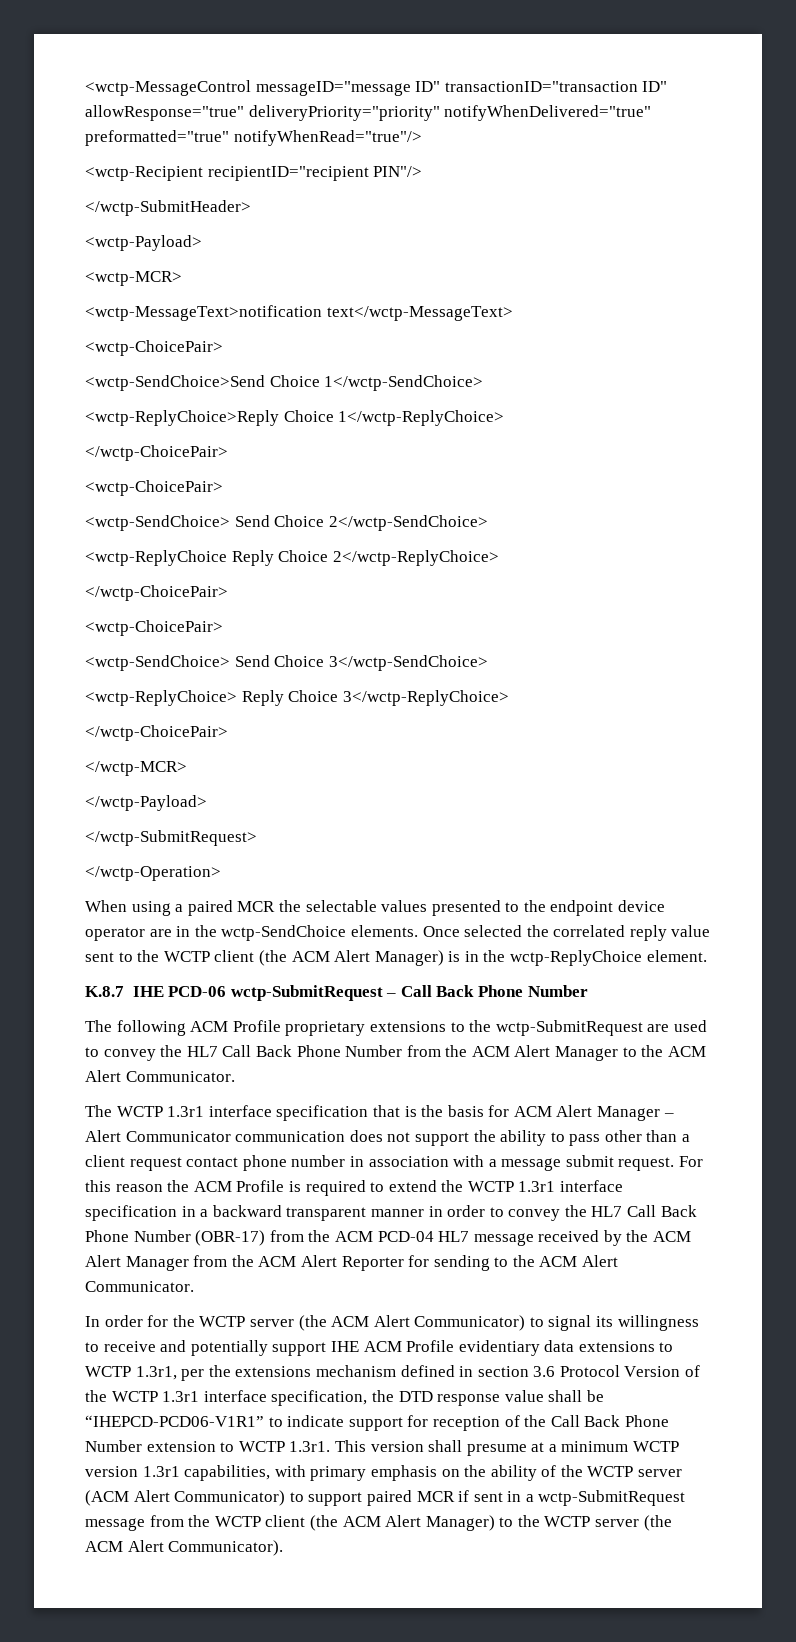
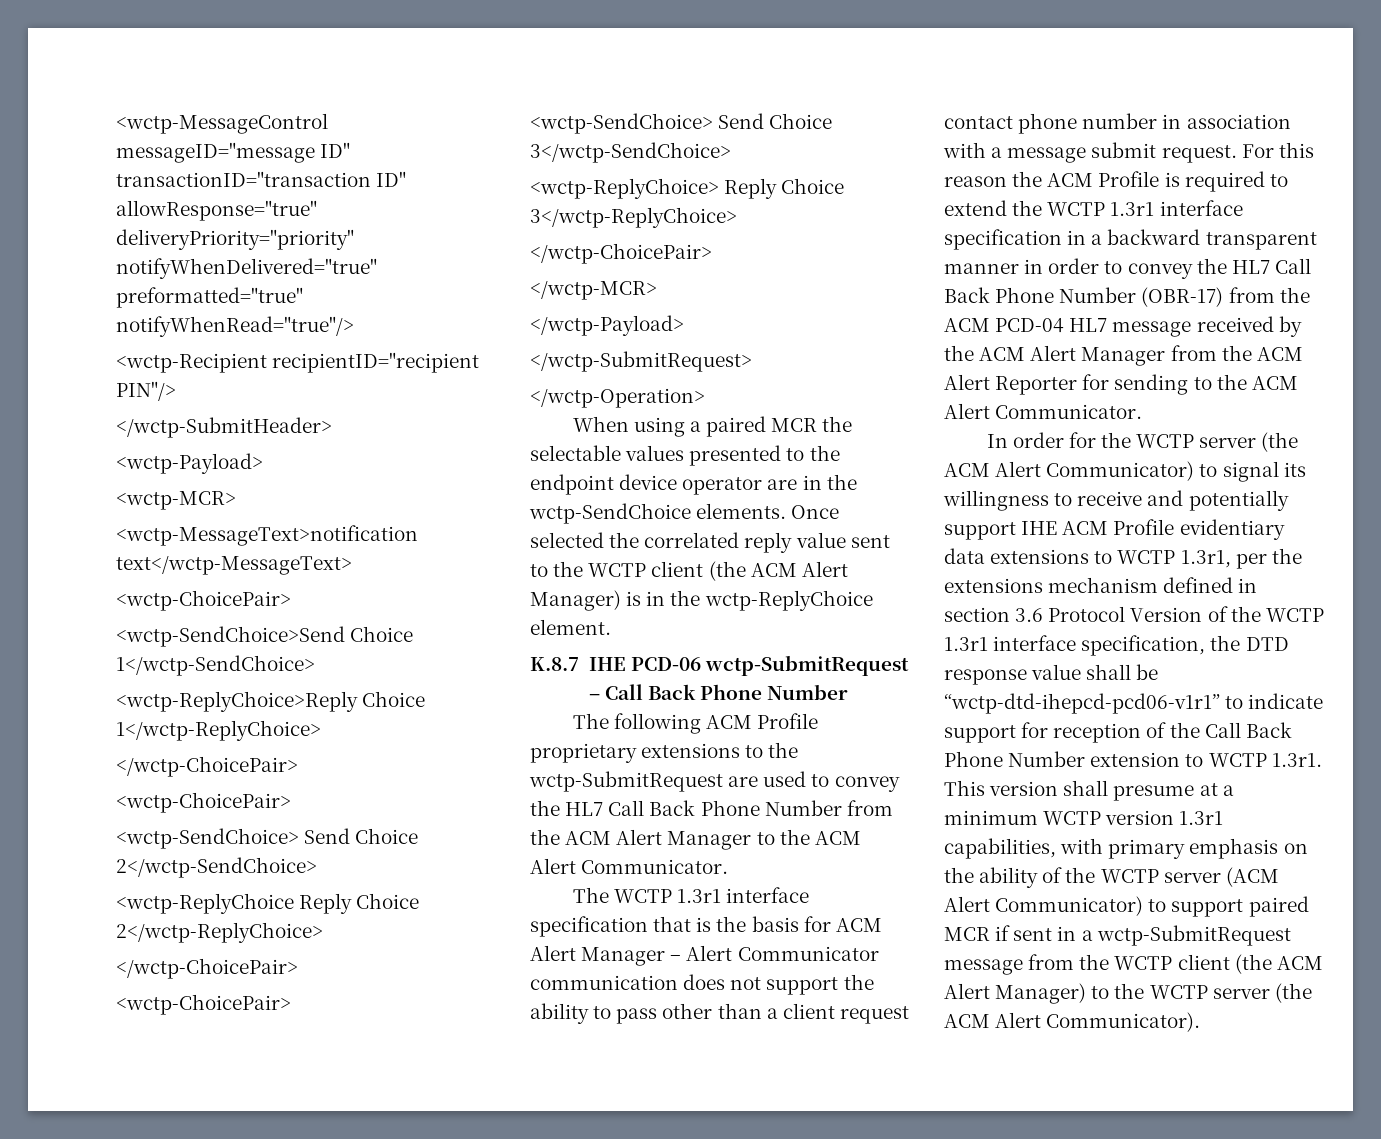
[85,1415,264,1427] “IHEPCD-PCD06-V1R1” -> [944,693,1220,714] “wctp-dtd-ihepcd-pcd06-v1r1”

